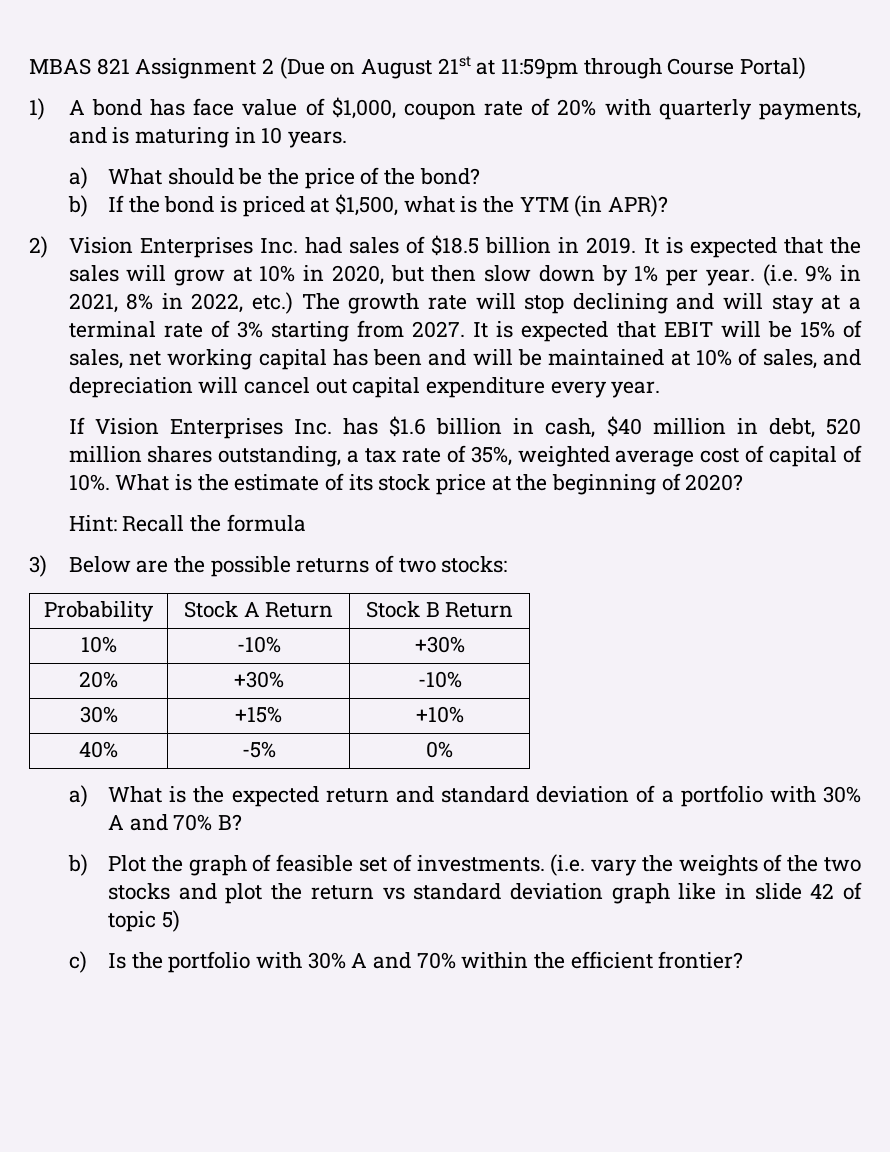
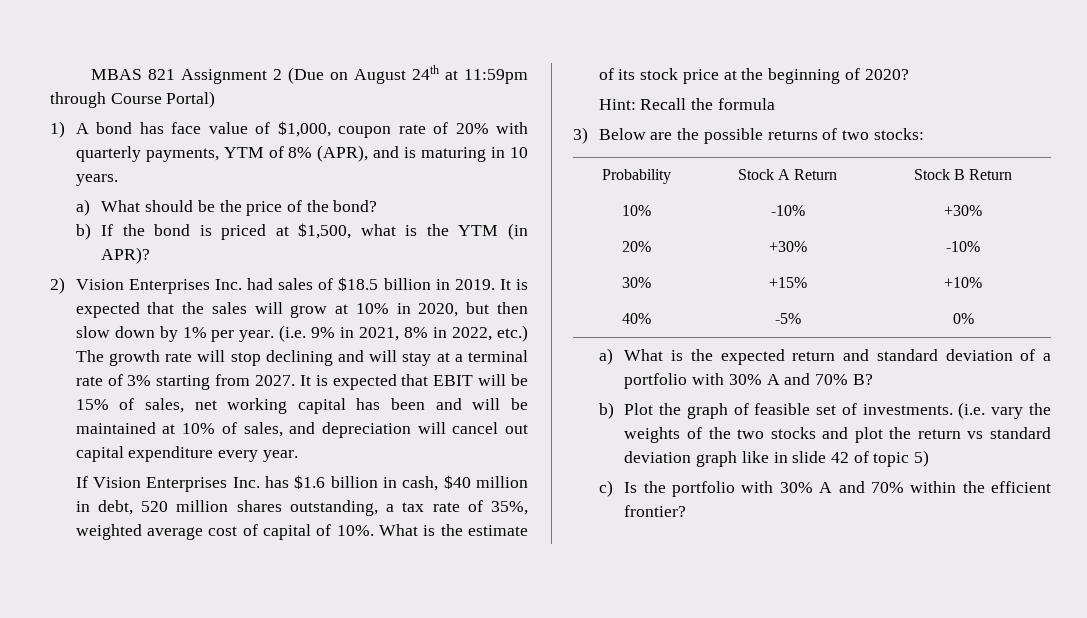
[437,56,471,74] 21st -> [412,65,440,80] 24th
(861, 110) none -> [223,145,369,162] YTM of 8% (APR),

